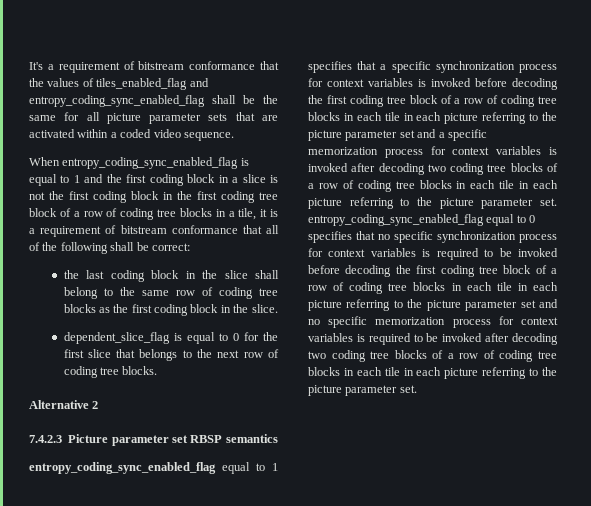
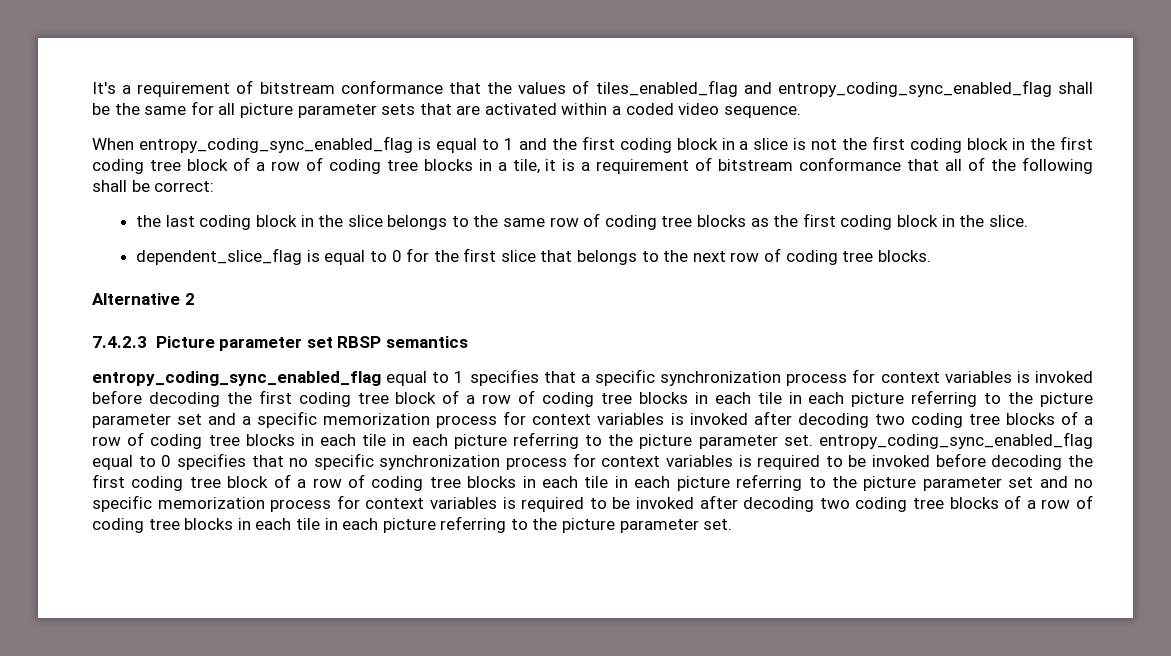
[255,270,280,279] [63,287,98,299] shall belong -> [387,215,448,230] belongs

